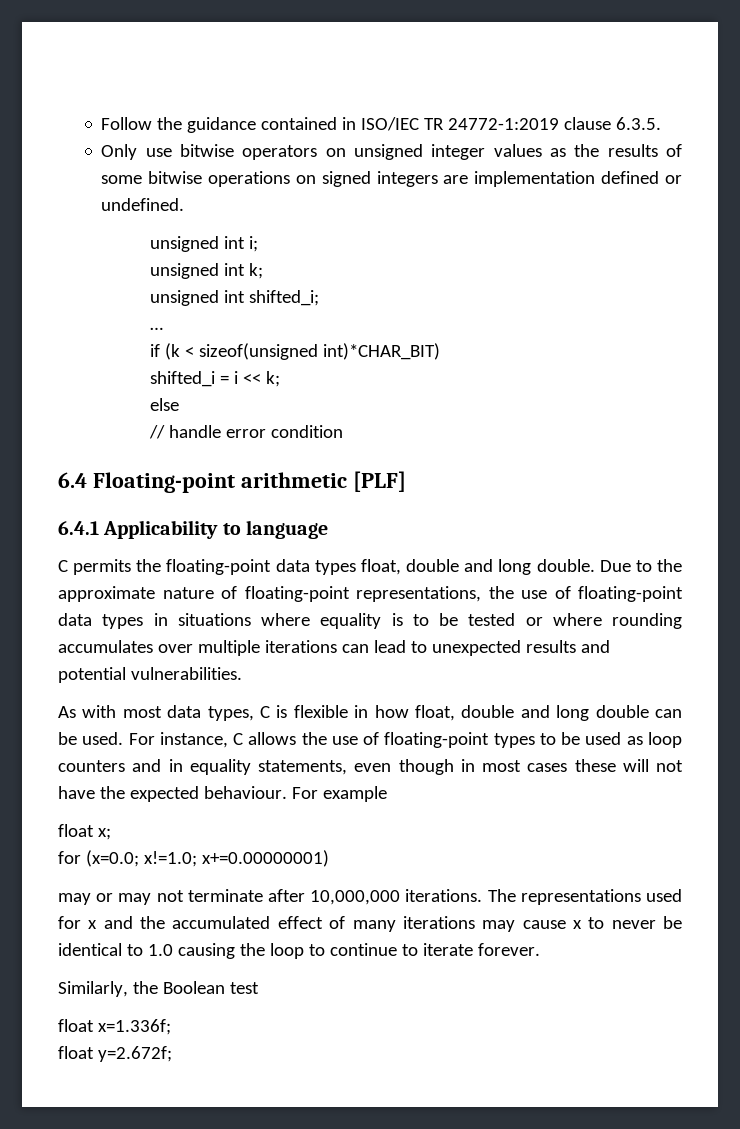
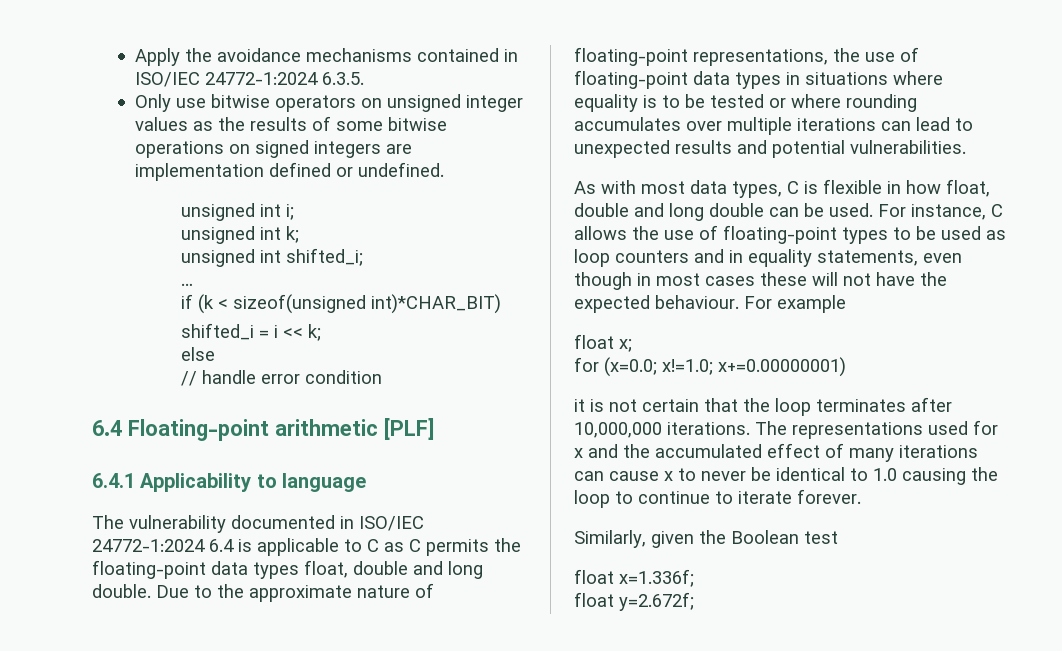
[101,117,612,133] Follow the guidance contained in ISO/IEC TR 24772-1:2019 clause -> [134,48,518,66] [134,72,318,87] Apply the avoidance mechanisms contained in ISO/IEC 24772-1:2024
(329, 529) none -> [92,515,424,533] [92,538,404,556] The vulnerability documented in ISO/IEC 24772-1:2024 6.4 is applicable to C as
[58,889,263,905] may or may not terminate -> [574,398,906,416] it is not certain that the loop terminates
[482,920,516,932] may -> [574,471,604,481] can
(128, 989) none -> [651,531,694,548] given

